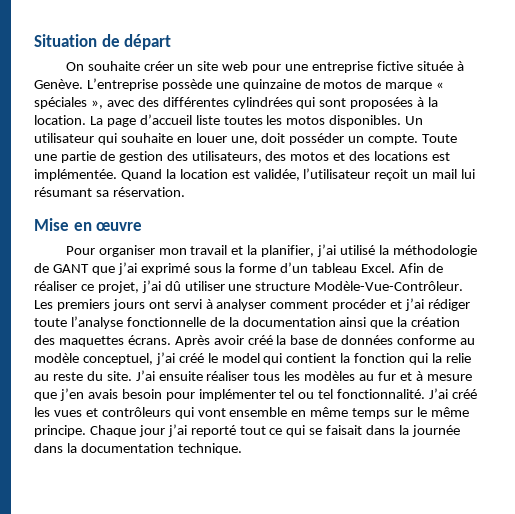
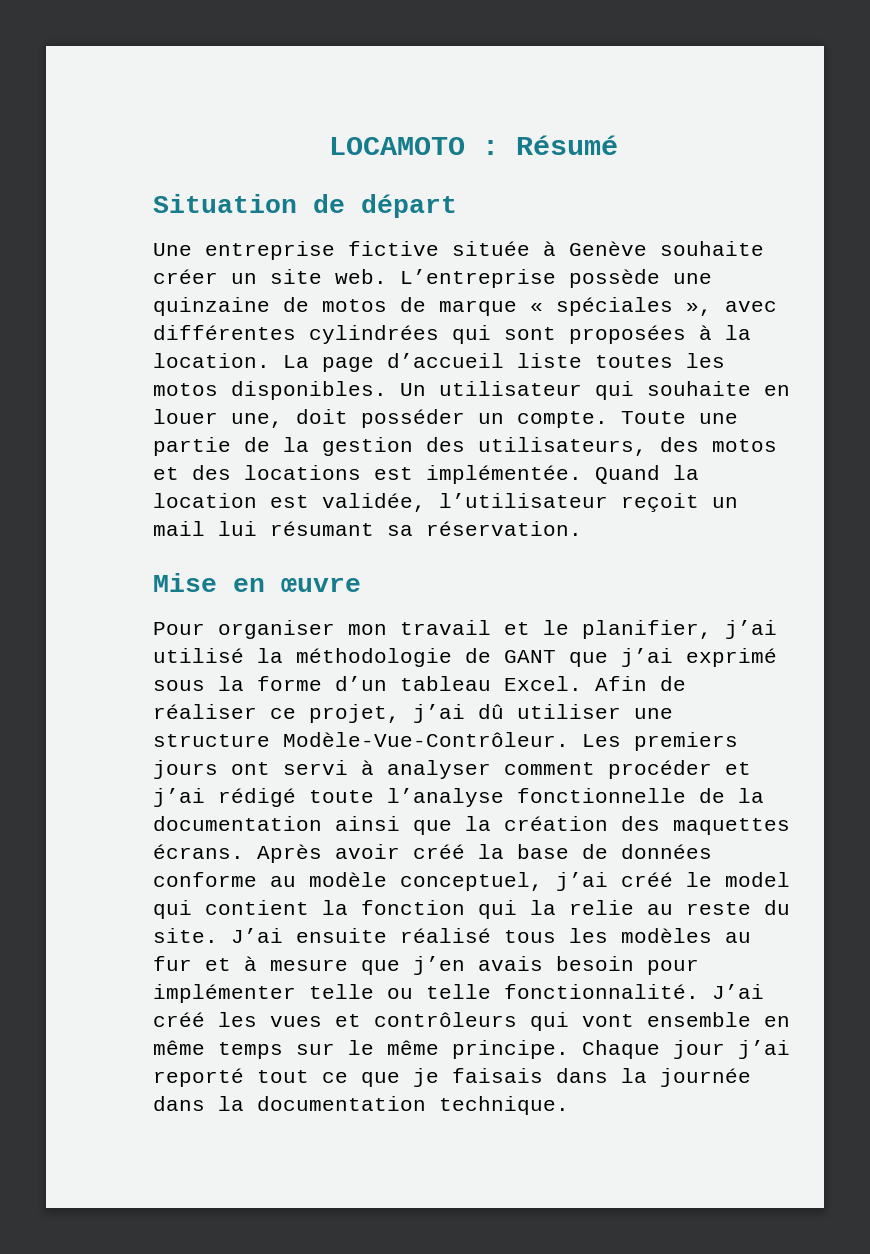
(34, 40) none -> [328,135,618,155] LOCAMOTO : Résumé //
[65,61,464,73] [34,79,83,89] On souhaite créer un site web pour une entreprise fictive située à Genève. -> [153,241,764,260] [153,269,387,284] Une entreprise fictive située à Genève souhaite créer un site web.
[137,97,159,107] des -> (777, 306) none
(115, 156) none -> [283,437,309,452] la
[247,245,258,255] la -> [543,620,569,635] le
[428,299,471,311] rédiger -> [218,788,296,807] rédigé
[206,371,250,381] réaliser -> [400,928,491,943] réalisé
[279,389,334,399] tel ou tel -> [309,984,491,999] telle ou telle
[286,425,363,437] qui se faisait -> [361,1068,543,1087] que je faisais

